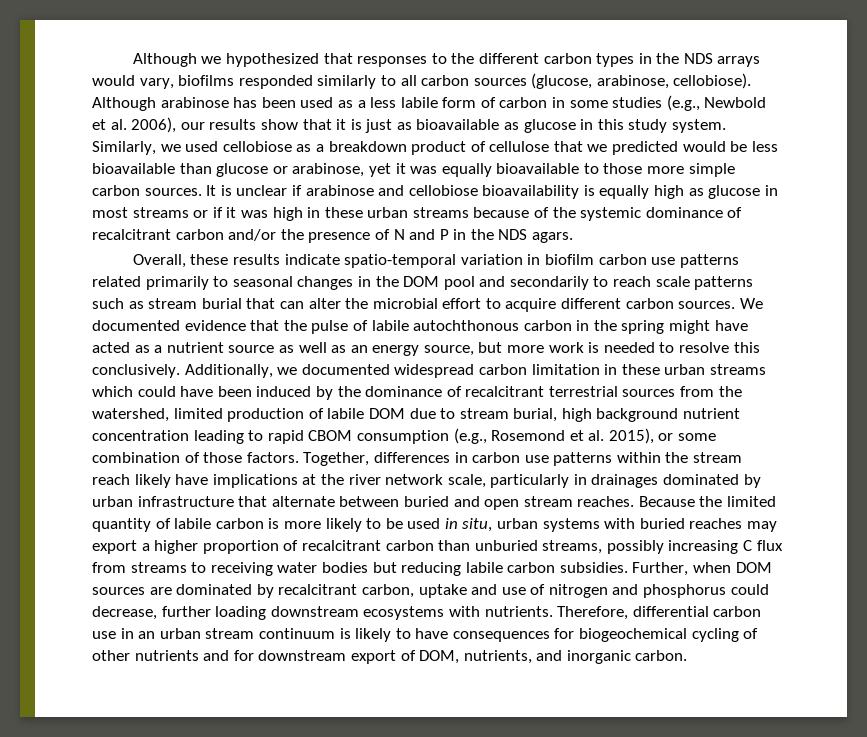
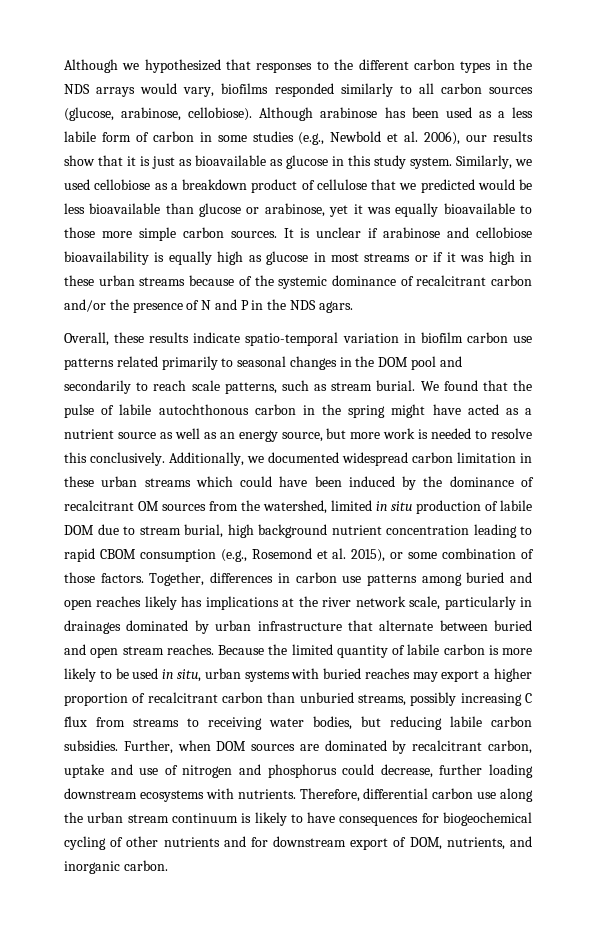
[694,276,754,290] patterns -> [224,382,277,394] patterns,
[201,298,763,312] [92,320,246,331] burial that can alter the microbial effort to acquire different carbon sources. We documented evidence -> [376,380,478,391] burial. We found
[548,386,618,397] terrestrial -> [138,501,159,511] OM
(223, 413) none -> [376,501,412,511] in situ
[616,452,743,463] [92,474,209,488] within the stream reach likely have -> [421,572,532,586] [64,596,203,610] among buried and open reaches likely has
[321,562,368,573] bodies -> [313,716,352,730] bodies,
[120,628,156,639] in an -> [500,788,533,802] [64,812,83,823] along the

